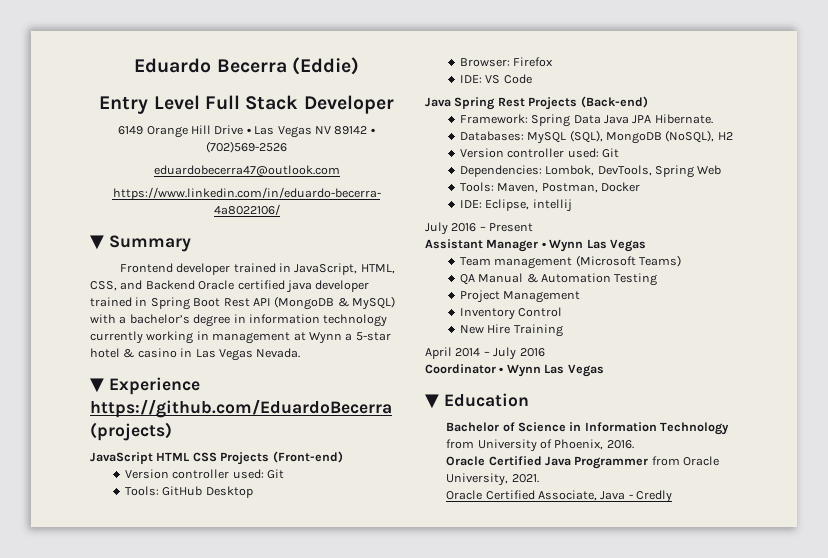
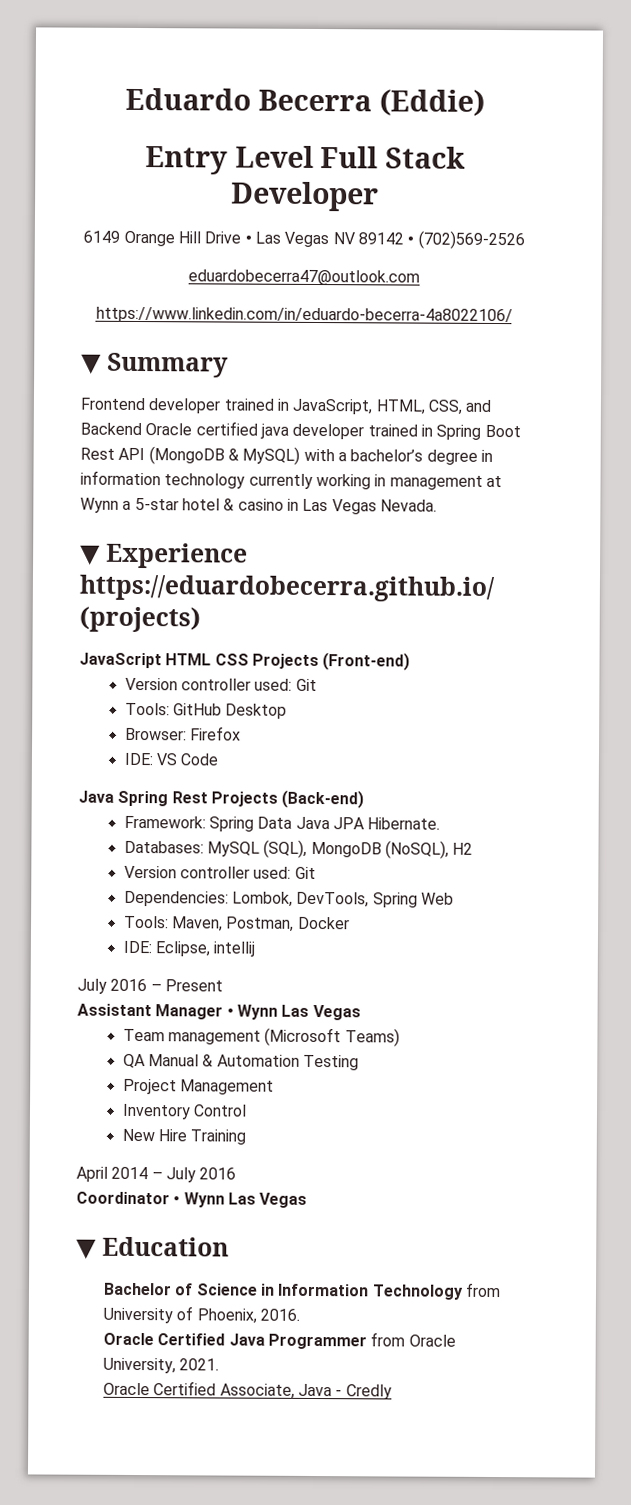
[90,399,392,418] https://github.com/EduardoBecerra -> [79,574,495,602] https://eduardobecerra.github.io/

